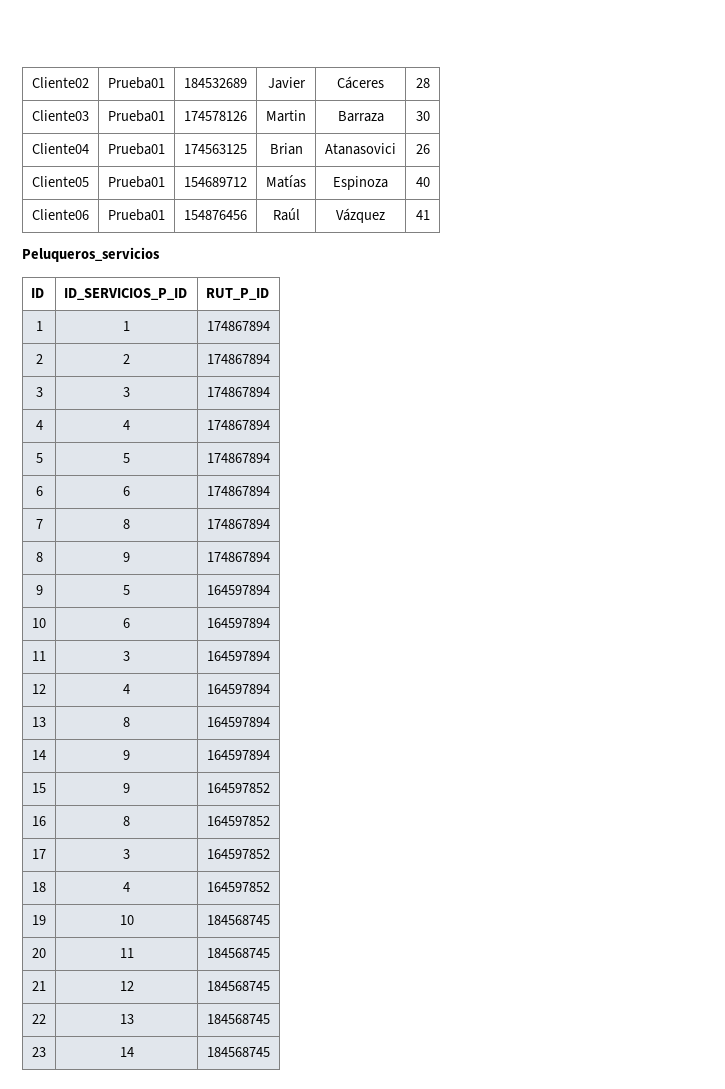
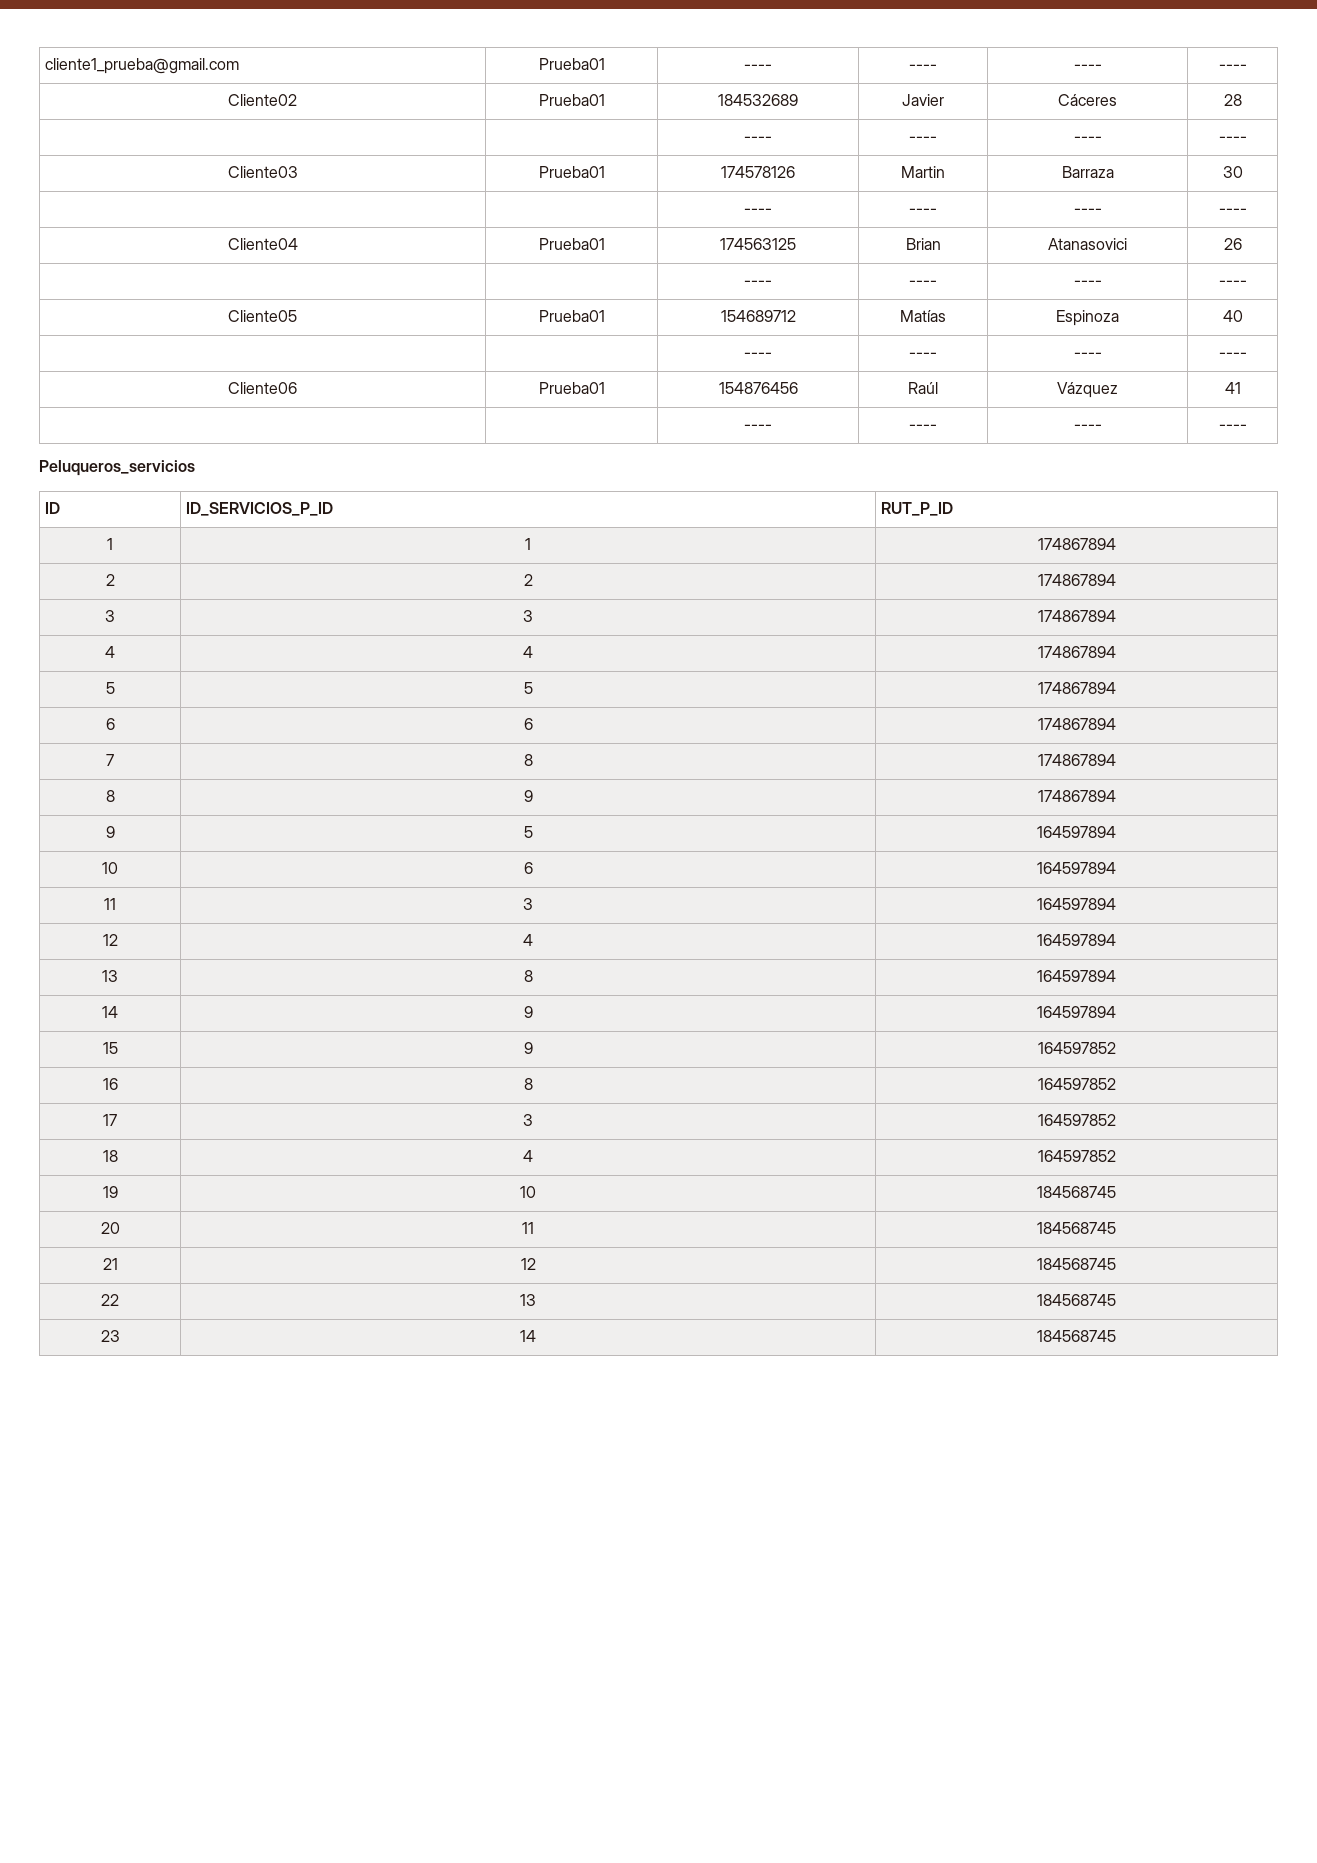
(32, 82) none -> [45,58,240,74] [538,58,605,70] [744,64,772,70] [909,64,937,70] [1073,64,1102,70] [1218,64,1247,70] cliente1_prueba@gmail.com | Prueba01 | ---- | ---- | ---- | ---- //
(430, 83) none -> [744,136,772,142] [909,136,937,142] [1073,136,1102,142] [1218,136,1247,142] // | | ---- | ---- | ---- | ----
(430, 116) none -> [744,208,772,214] [909,208,937,214] [1073,208,1102,214] [1218,208,1247,214] // | | ---- | ---- | ---- | ----
(430, 149) none -> [744,280,772,286] [909,280,937,286] [1073,280,1102,286] [1218,280,1247,286] // | | ---- | ---- | ---- | ----
(430, 182) none -> [744,352,772,358] [909,352,937,358] [1073,352,1102,358] [1218,352,1247,358] // | | ---- | ---- | ---- | ----
(430, 215) none -> [744,424,772,430] [909,424,937,430] [1073,424,1102,430] [1218,424,1247,430] // | | ---- | ---- | ---- | ----

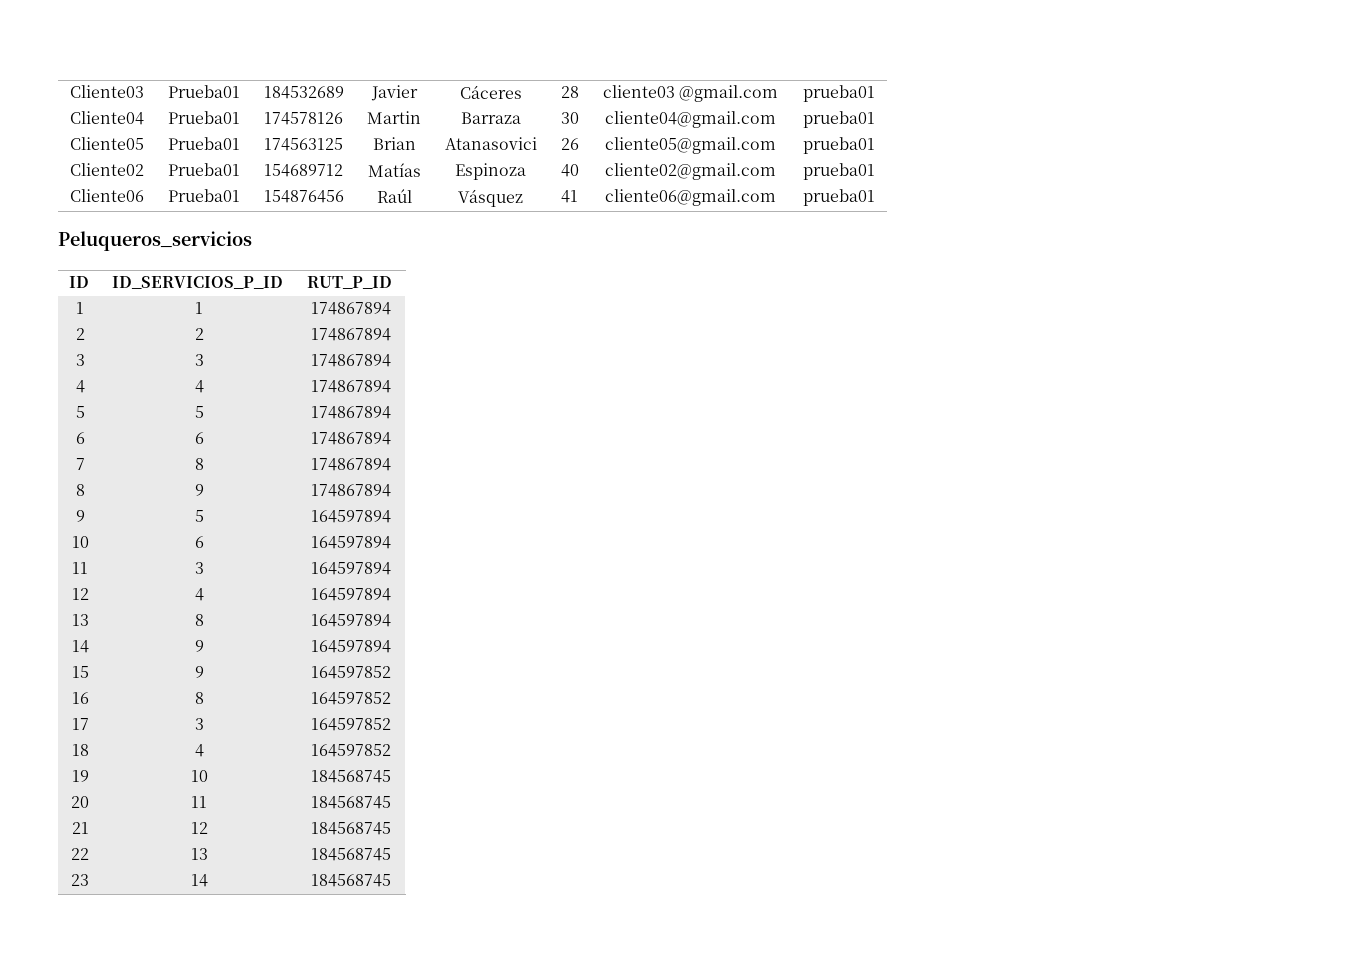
[45,58,240,74] [538,58,605,70] [744,64,772,70] [909,64,937,70] [1073,64,1102,70] [1218,64,1247,70] [228,94,297,106] cliente1_prueba@gmail.com | Prueba01 | ---- | ---- | ---- | ---- // Cliente02 -> [70,85,144,98] Cliente03
[744,136,772,142] [909,136,937,142] [1073,136,1102,142] [1218,136,1247,142] [227,166,298,178] // | | ---- | ---- | ---- | ---- // Cliente03 -> [602,85,779,102] [802,85,875,102] [70,111,144,125] | cliente03 @gmail.com | prueba01 // Cliente04
[744,208,772,214] [909,208,937,214] [1073,208,1102,214] [1218,208,1247,214] [227,238,298,250] // | | ---- | ---- | ---- | ---- // Cliente04 -> [605,111,776,128] [802,111,875,128] [70,137,144,150] | cliente04@gmail.com | prueba01 // Cliente05
[744,280,772,286] [909,280,937,286] [1073,280,1102,286] [1218,280,1247,286] [228,310,297,322] // | | ---- | ---- | ---- | ---- // Cliente05 -> [605,137,776,154] [802,137,875,154] [70,163,144,176] | cliente05@gmail.com | prueba01 // Cliente02
[744,352,772,358] [909,352,937,358] [1073,352,1102,358] [1218,352,1247,358] // | | ---- | ---- | ---- | ---- -> [605,163,776,180] [802,163,875,180] | cliente02@gmail.com | prueba01
[1057,382,1118,398] Vázquez -> [458,189,523,207] Vásquez
[744,424,772,430] [909,424,937,430] [1073,424,1102,430] [1218,424,1247,430] // | | ---- | ---- | ---- | ---- -> [605,189,776,206] [802,189,875,206] | cliente06@gmail.com | prueba01

